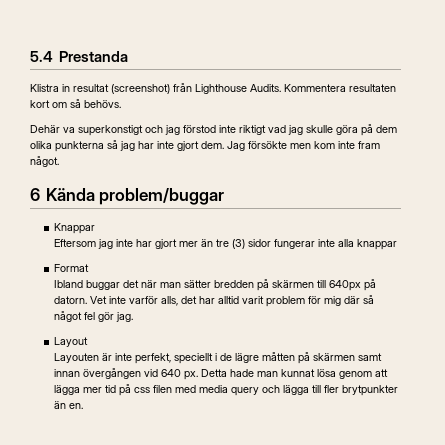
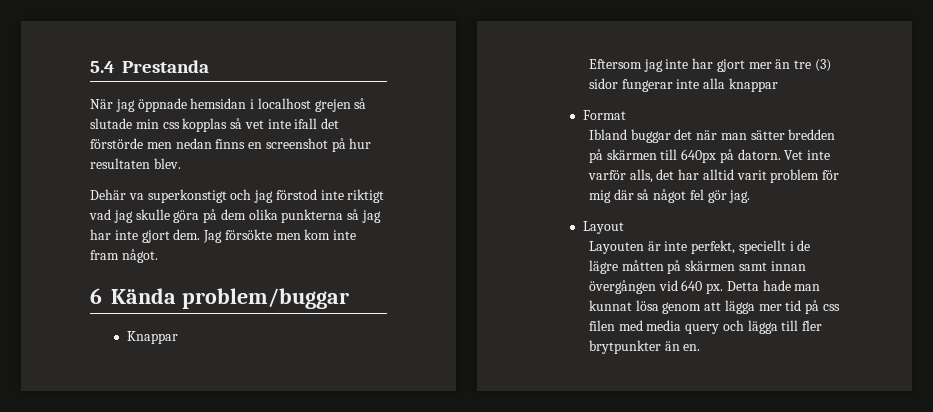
[30,83,396,94] [30,99,121,108] Klistra in resultat (screenshot) från Lighthouse Audits. Kommentera resultaten kort om så behövs. -> [90,98,367,112] [90,118,340,132] [90,138,372,152] [90,158,181,169] När jag öppnade hemsidan i localhost grejen så slutade min css kopplas så vet inte ifall det förstörde men nedan finns en screenshot på hur resultaten blev.

